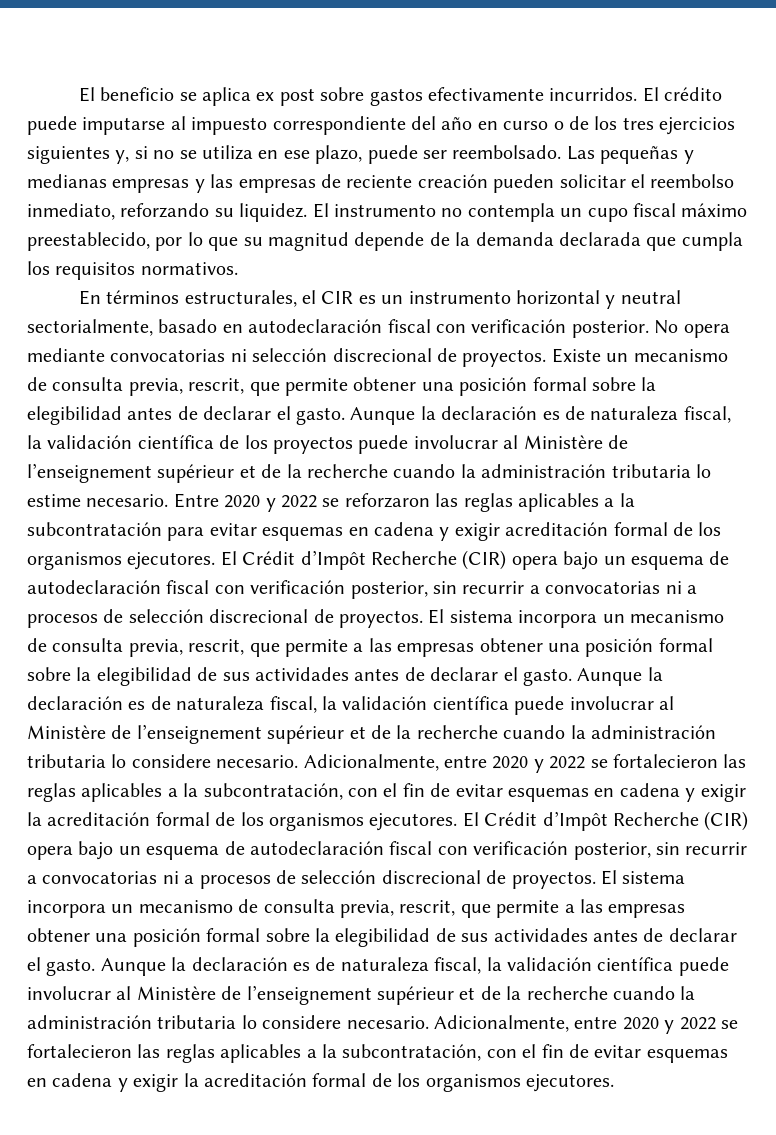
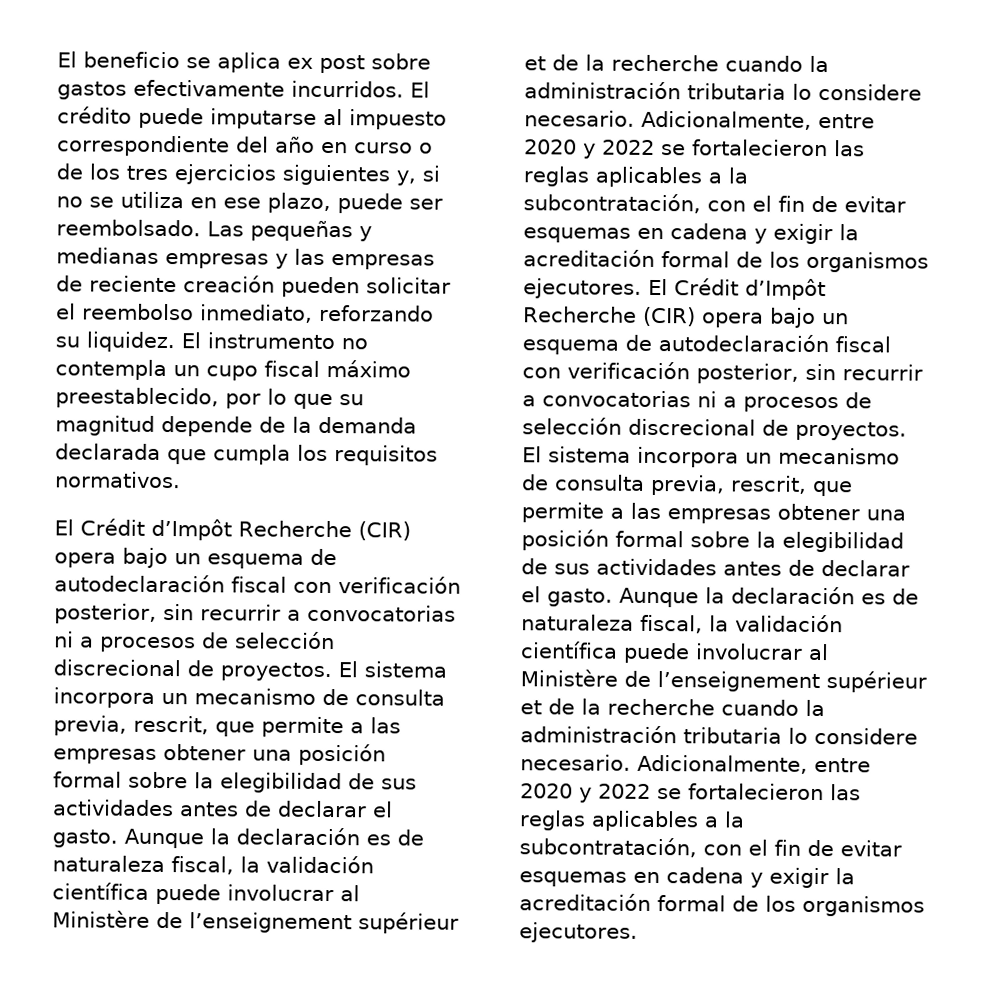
[78,290,681,309] [27,319,730,338] [27,348,728,367] [27,377,657,396] [27,406,731,425] [27,435,628,454] [27,463,711,483] [27,493,635,512] [27,522,722,541] [27,552,216,570] En términos estructurales, el CIR es un instrumento horizontal y neutral sectorialmente, basado en autodeclaración fiscal con verificación posterior. No opera mediante convocatorias ni selección discrecional de proyectos. Existe un mecanismo de consulta previa, rescrit, que permite obtener una posición formal sobre la elegibilidad antes de declarar el gasto. Aunque la declaración es de naturaleza fiscal, la validación científica de los proyectos puede involucrar al Ministère de l’enseignement supérieur et de la recherche cuando la administración tributaria lo estime necesario. Entre 2020 y 2022 se reforzaron las reglas aplicables a la subcontratación para evitar esquemas en cadena y exigir acreditación formal de los organismos ejecutores. -> (181, 480) none

